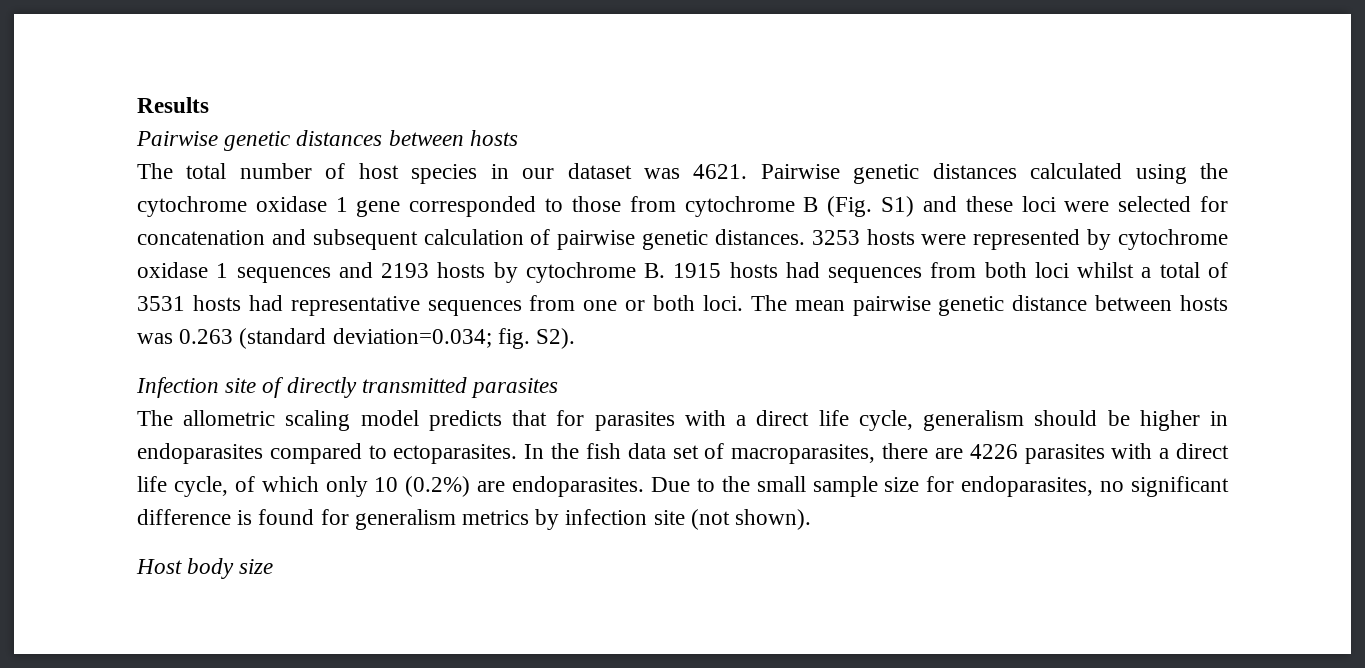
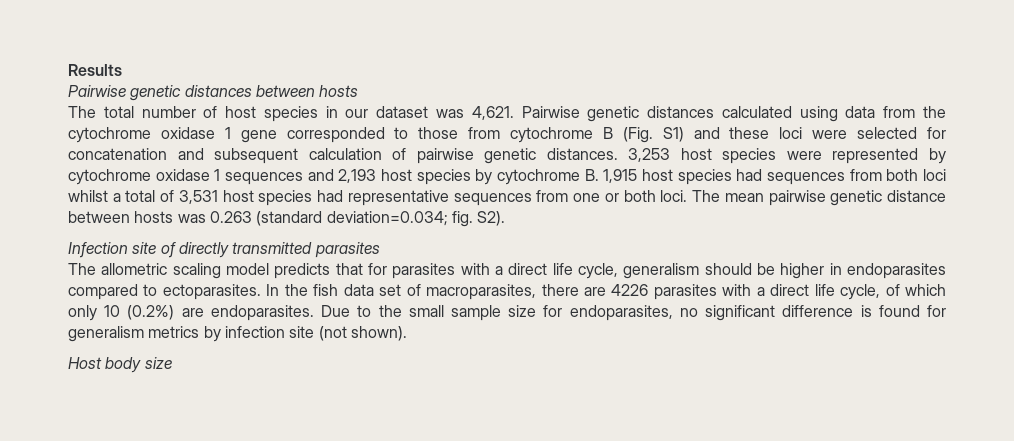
[693,164,748,179] 4621. -> [471,106,514,120] 4,621.
(1187, 174) none -> [845,106,916,118] data from
[811,229,915,245] 3253 hosts -> [628,148,777,164] 3,253 host species
[381,262,778,283] 2193 hosts by cytochrome B. 1915 hosts -> [338,169,732,185] 2,193 host species by cytochrome B. 1,915 host species
[137,295,241,311] 3531 hosts -> [178,190,313,206] 3,531 host species

